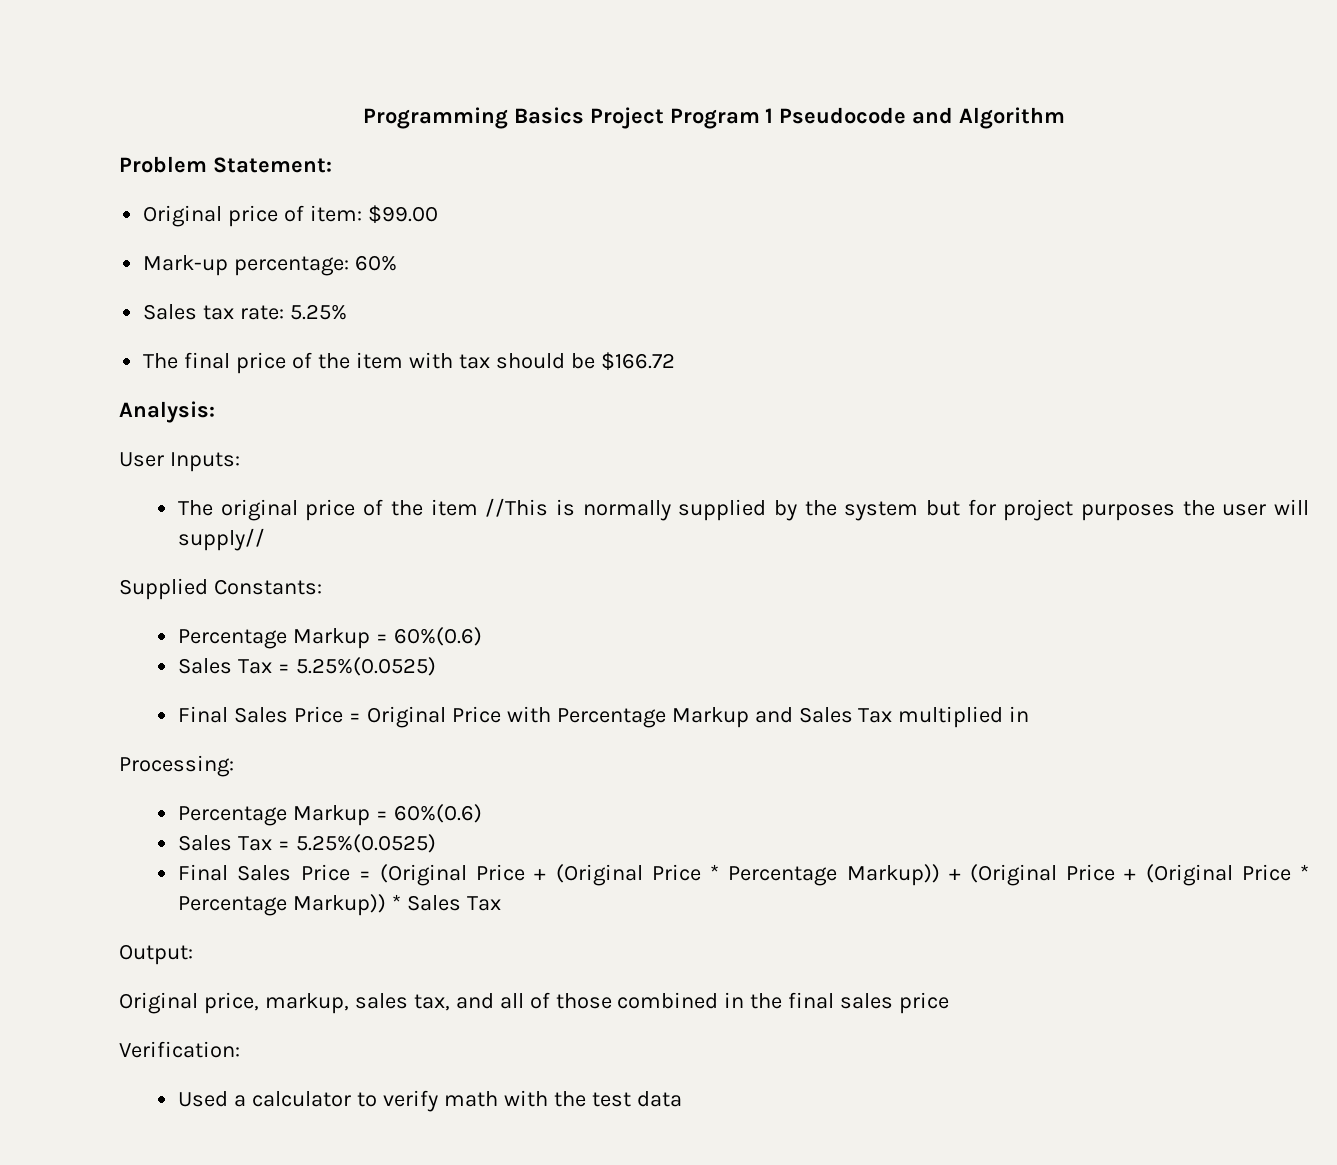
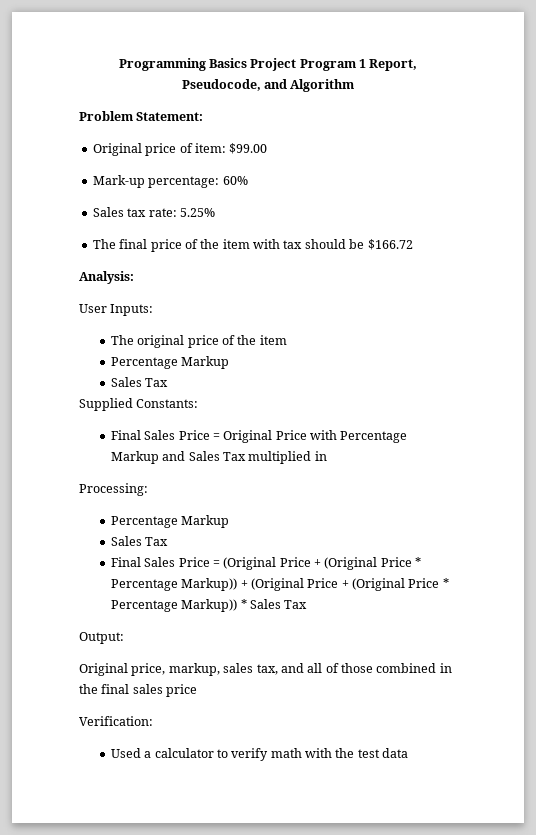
[779,107,907,124] Pseudocode -> [369,59,418,71] [181,79,261,91] Report, Pseudocode,
[485,498,1309,521] [178,528,266,551] [119,578,322,600] [178,627,482,649] [178,657,436,676] //This is normally supplied by the system but for project purposes the user will supply// // Supplied Constants: // Percentage Markup = 60%(0.6) // Sales Tax = 5.25%(0.0525) -> [110,356,230,369] [110,377,169,387] [79,398,199,411] // Percentage Markup // Sales Tax // Supplied Constants:
[376,804,482,823] [178,834,436,853] = 60%(0.6) // Sales Tax = 5.25%(0.0525) -> [110,536,169,546] // Sales Tax

